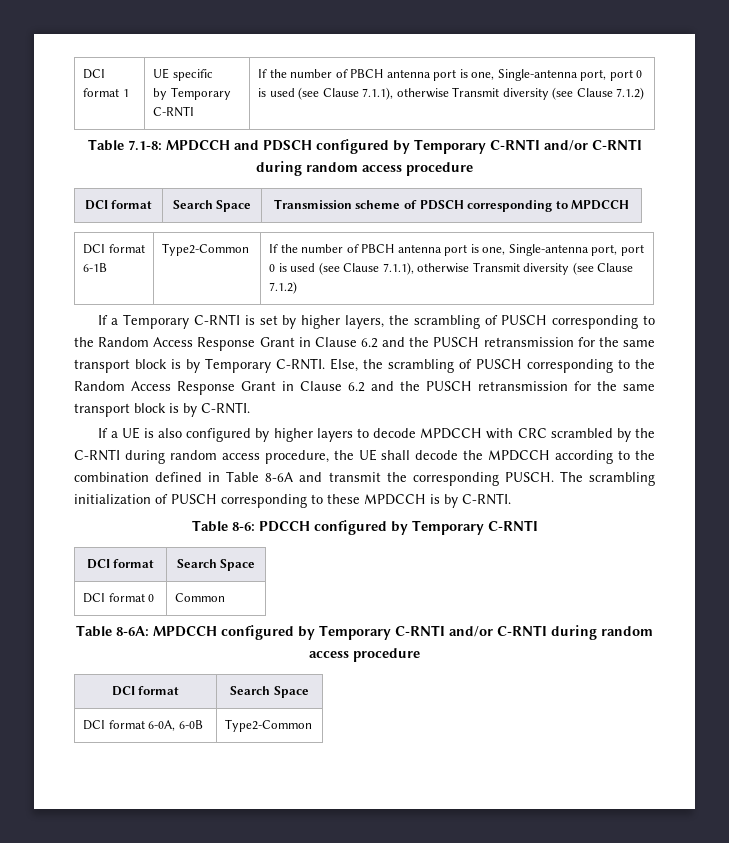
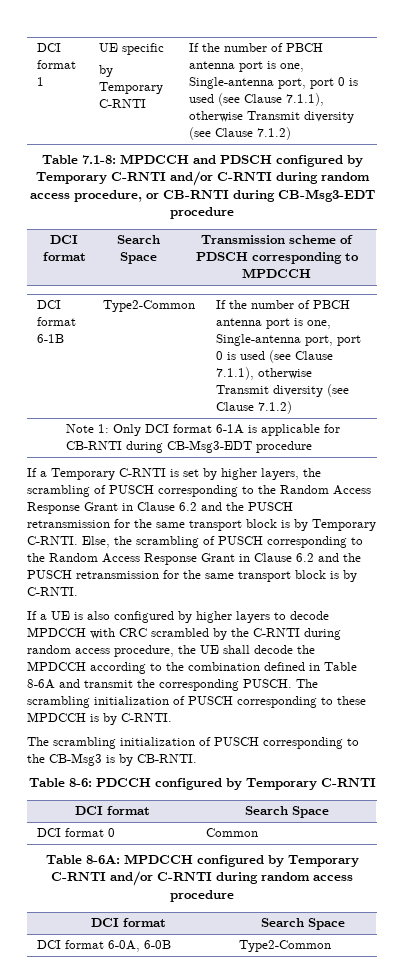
(402, 168) none -> [73,189,375,202] procedure, or CB-RNTI during CB-Msg3-EDT
(298, 287) none -> [66,424,341,436] [66,440,313,453] // Note 1: Only DCI format 6-1A is applicable for CB-RNTI during CB-Msg3-EDT procedure
(511, 499) none -> [27,737,359,749] [27,753,197,766] // The scrambling initialization of PUSCH corresponding to the CB-Msg3 is by CB-RNTI.

